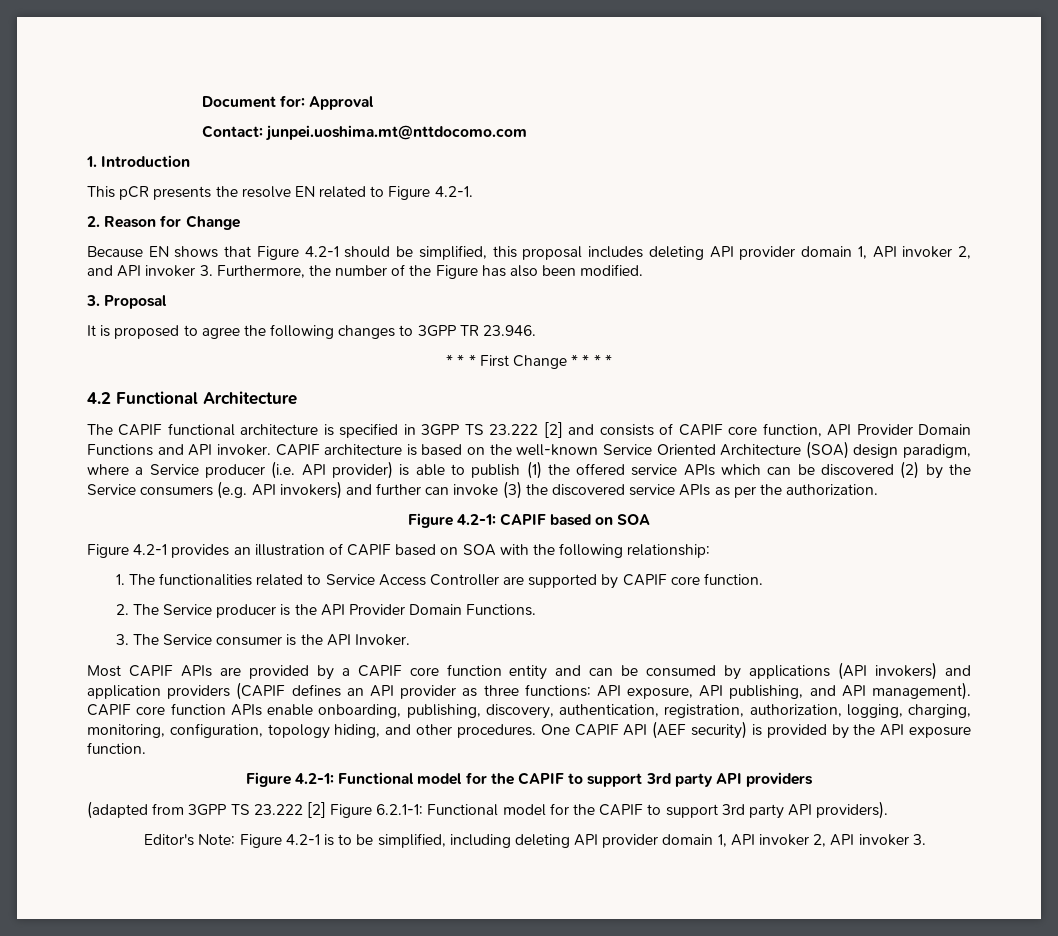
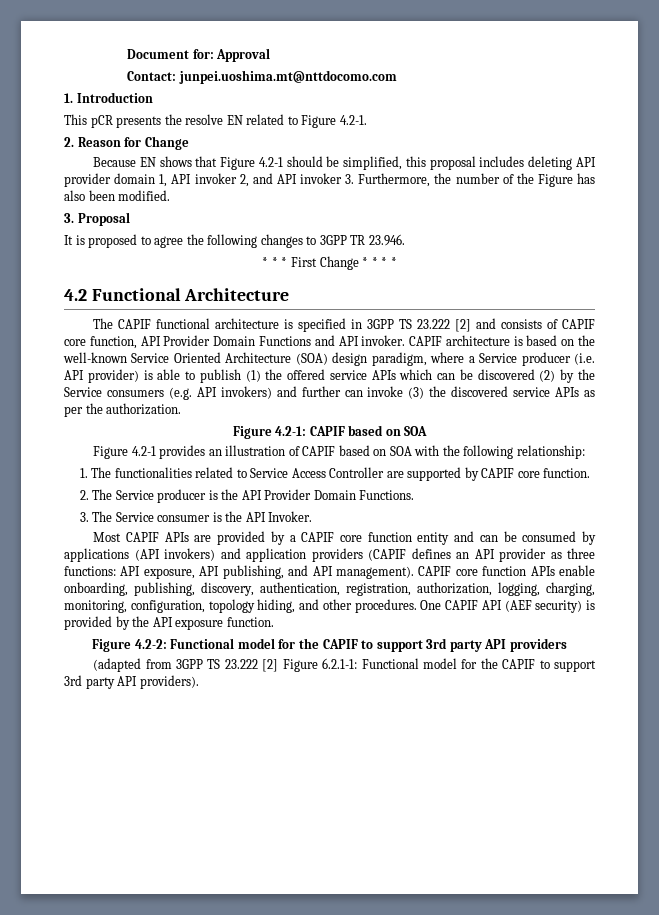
[295,773,335,784] 4.2-1: -> [134,639,167,649] 4.2-2:
[144,833,926,848] // Editor's Note: Figure 4.2-1 is to be simplified, including deleting API provider domain 1, API invoker 2, API invoker 3. -> (199, 682) none

